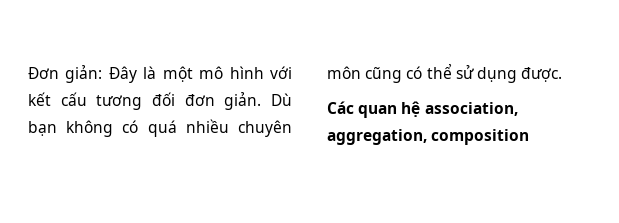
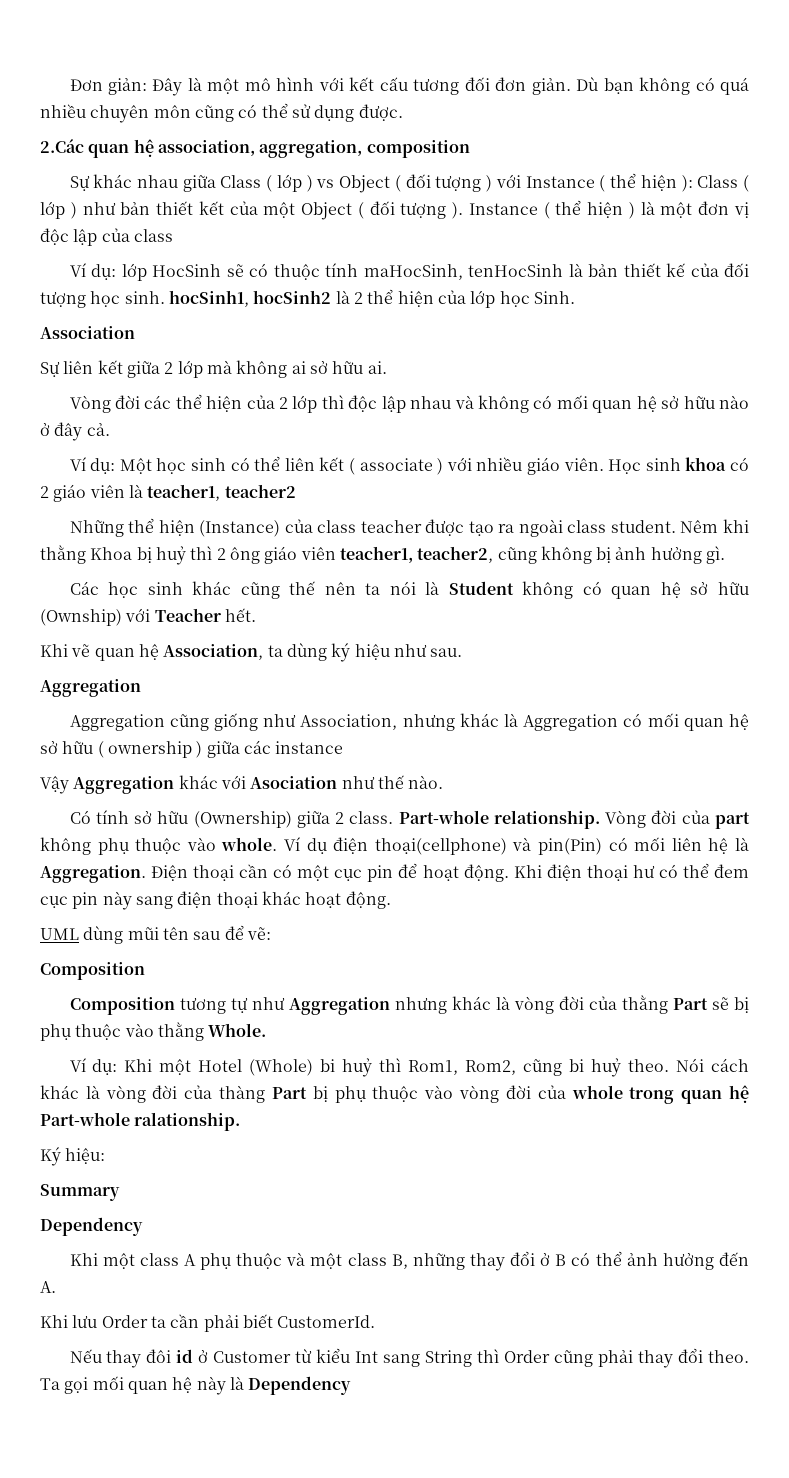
[327,101,354,114] Các -> [40,139,84,153] 2.Các
(530, 137) none -> [69,173,749,193] [40,200,750,220] [40,228,173,246] [69,263,750,281] [40,289,575,308] [40,326,135,339] [40,360,387,378] [69,394,750,413] [40,422,110,441] [69,456,750,475] [40,484,296,502] [69,518,749,537] [40,545,726,565] [69,581,749,599] [40,608,256,626] [40,643,463,662] [40,679,141,697] [69,713,749,731] [40,740,344,758] [40,775,444,794] [69,810,750,829] [40,837,750,855] [40,863,749,883] [40,891,391,910] [40,925,271,944] [40,962,145,980] [69,995,749,1015] [40,1022,267,1041] [69,1058,749,1077] [40,1085,749,1104] [40,1112,241,1131] [40,1147,106,1166] [40,1184,120,1201] [40,1217,143,1236] [69,1251,749,1271] [40,1281,56,1293] [40,1314,376,1332] [69,1348,749,1368] [40,1376,352,1395] // Sự khác nhau giữa Class ( lớp ) vs Object ( đối tượng ) với Instance ( thể hiện ): Class ( lớp ) như bản thiết kết của một Object ( đối tượng ). Instance ( thể hiện ) là một đơn vị độc lập của class // Ví dụ: lớp HocSinh sẽ có thuộc tính maHocSinh, tenHocSinh là bản thiết kế của đối tượng học sinh. hocSinh1, hocSinh2 là 2 thể hiện của lớp học Sinh. // Association // Sự liên kết giữa 2 lớp mà không ai sở hữu ai. // Vòng đời các thể hiện của 2 lớp thì độc lập nhau và không có mối quan hệ sở hữu nào ở đây cả. // Ví dụ: Một học sinh có thể liên kết ( associate ) với nhiều giáo viên. Học sinh khoa có 2 giáo viên là teacher1, teacher2 // Những thể hiện (Instance) của class teacher được tạo ra ngoài class student. Nêm khi thằng Khoa bị huỷ thì 2 ông giáo viên teacher1, teacher2, cũng không bị ảnh hưởng gì. // Các học sinh khác cũng thế nên ta nói là Student không có quan hệ sở hữu (Ownship) với Teacher hết. // Khi vẽ quan hệ Association, ta dùng ký hiệu như sau. // Aggregation // Aggregation cũng giống như Association, nhưng khác là Aggregation có mối quan hệ sở hữu ( ownership ) giữa các instance // Vậy Aggregation khác với Asociation như thế nào. // Có tính sở hữu (Ownership) giữa 2 class. Part-whole relationship. Vòng đời của part không phụ thuộc vào whole. Ví dụ điện thoại(cellphone) và pin(Pin) có mối liên hệ là Aggregation. Điện thoại cần có một cục pin để hoạt động. Khi điện thoại hư có thể đem cục pin này sang điện thoại khác hoạt động. // UML dùng mũi tên sau để vẽ: // Composition // Composition tương tự như Aggregation nhưng khác là vòng đời của thằng Part sẽ bị phụ thuộc vào thằng Whole. // Ví dụ: Khi một Hotel (Whole) bi huỷ thì Rom1, Rom2, cũng bi huỷ theo. Nói cách khác là vòng đời của thàng Part bị phụ thuộc vào vòng đời của whole trong quan hệ Part-whole ralationship. // Ký hiệu: // Summary // Dependency // Khi một class A phụ thuộc và một class B, những thay đổi ở B có thể ảnh hưởng đến A. // Khi lưu Order ta cần phải biết CustomerId. // Nếu thay đôi id ở Customer từ kiểu Int sang String thì Order cũng phải thay đổi theo. Ta gọi mối quan hệ này là Dependency

